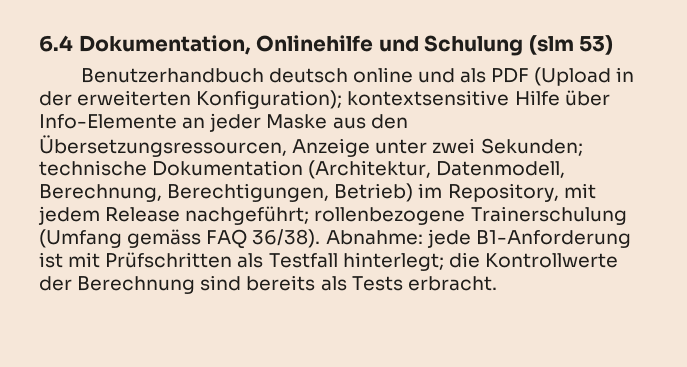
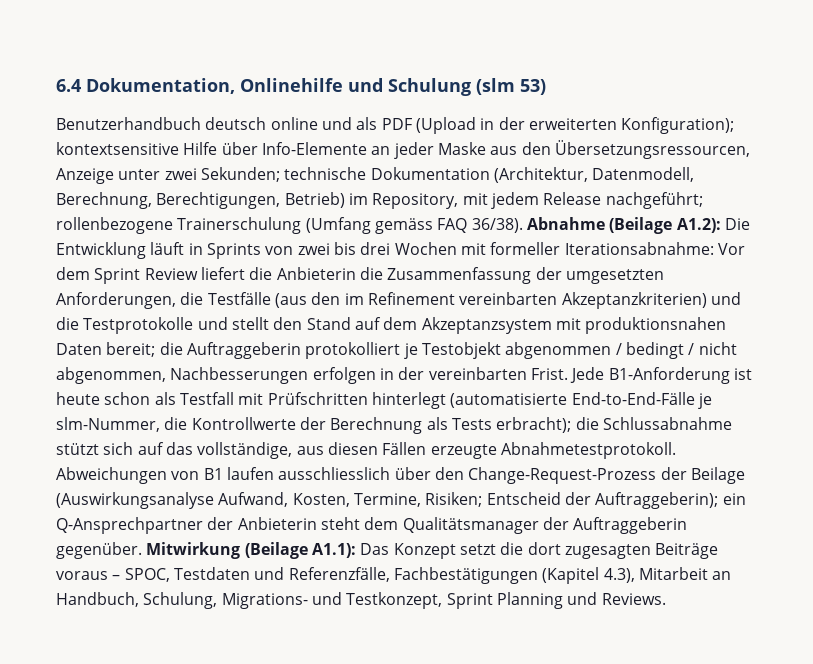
[325,229,631,248] [39,252,618,271] [39,275,497,294] Abnahme: jede B1-Anforderung ist mit Prüfschritten als Testfall hinterlegt; die Kontrollwerte der Berechnung sind bereits als Tests erbracht. -> [526,217,750,234] [56,242,745,259] [56,267,664,284] [56,292,741,309] [56,317,727,334] [56,342,737,359] [56,367,752,384] [56,392,712,409] [56,417,732,434] [56,442,676,459] [56,467,745,484] [56,492,746,509] [56,517,688,534] [56,542,719,559] [56,567,732,584] [56,592,666,609] Abnahme (Beilage A1.2): Die Entwicklung läuft in Sprints von zwei bis drei Wochen mit formeller Iterationsabnahme: Vor dem Sprint Review liefert die Anbieterin die Zusammenfassung der umgesetzten Anforderungen, die Testfälle (aus den im Refinement vereinbarten Akzeptanzkriterien) und die Testprotokolle und stellt den Stand auf dem Akzeptanzsystem mit produktionsnahen Daten bereit; die Auftraggeberin protokolliert je Testobjekt abgenommen / bedingt / nicht abgenommen, Nachbesserungen erfolgen in der vereinbarten Frist. Jede B1-Anforderung ist heute schon als Testfall mit Prüfschritten hinterlegt (automatisierte End-to-End-Fälle je slm-Nummer, die Kontrollwerte der Berechnung als Tests erbracht); die Schlussabnahme stützt sich auf das vollständige, aus diesen Fällen erzeugte Abnahmetestprotokoll. Abweichungen von B1 laufen ausschliesslich über den Change-Request-Prozess der Beilage (Auswirkungsanalyse Aufwand, Kosten, Termine, Risiken; Entscheid der Auftraggeberin); ein Q-Ansprechpartner der Anbieterin steht dem Qualitätsmanager der Auftraggeberin gegenüber. Mitwirkung (Beilage A1.1): Das Konzept setzt die dort zugesagten Beiträge voraus – SPOC, Testdaten und Referenzfälle, Fachbestätigungen (Kapitel 4.3), Mitarbeit an Handbuch, Schulung, Migrations- und Testkonzept, Sprint Planning und Reviews.

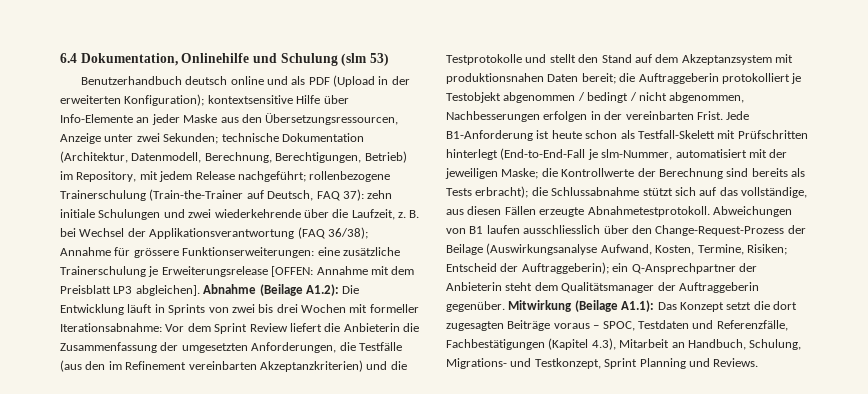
[305,217,523,234] (Umfang gemäss FAQ 36/38). -> [149,189,393,201] [60,209,420,220] [60,227,368,239] [60,247,400,258] [60,266,415,277] [60,285,200,296] (Train-the-Trainer auf Deutsch, FAQ 37): zehn initiale Schulungen und zwei wiederkehrende über die Laufzeit, z. B. bei Wechsel der Applikationsverantwortung (FAQ 36/38); Annahme für grössere Funktionserweiterungen: eine zusätzliche Trainerschulung je Erweiterungsrelease [OFFEN: Annahme mit dem Preisblatt LP3 abgleichen].
[179,392,234,405] Testfall -> [637,130,715,139] Testfall-Skelett
[450,392,712,409] [56,417,160,432] (automatisierte End-to-End-Fälle je slm-Nummer, -> [500,148,788,160] [445,168,539,179] (End-to-End-Fall je slm-Nummer, automatisiert mit der jeweiligen Maske;
(423, 425) none -> [726,168,788,177] sind bereits

